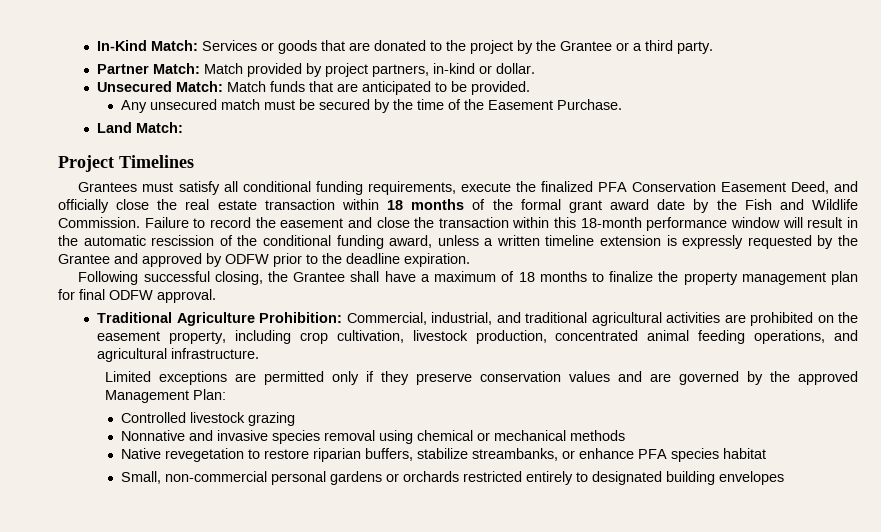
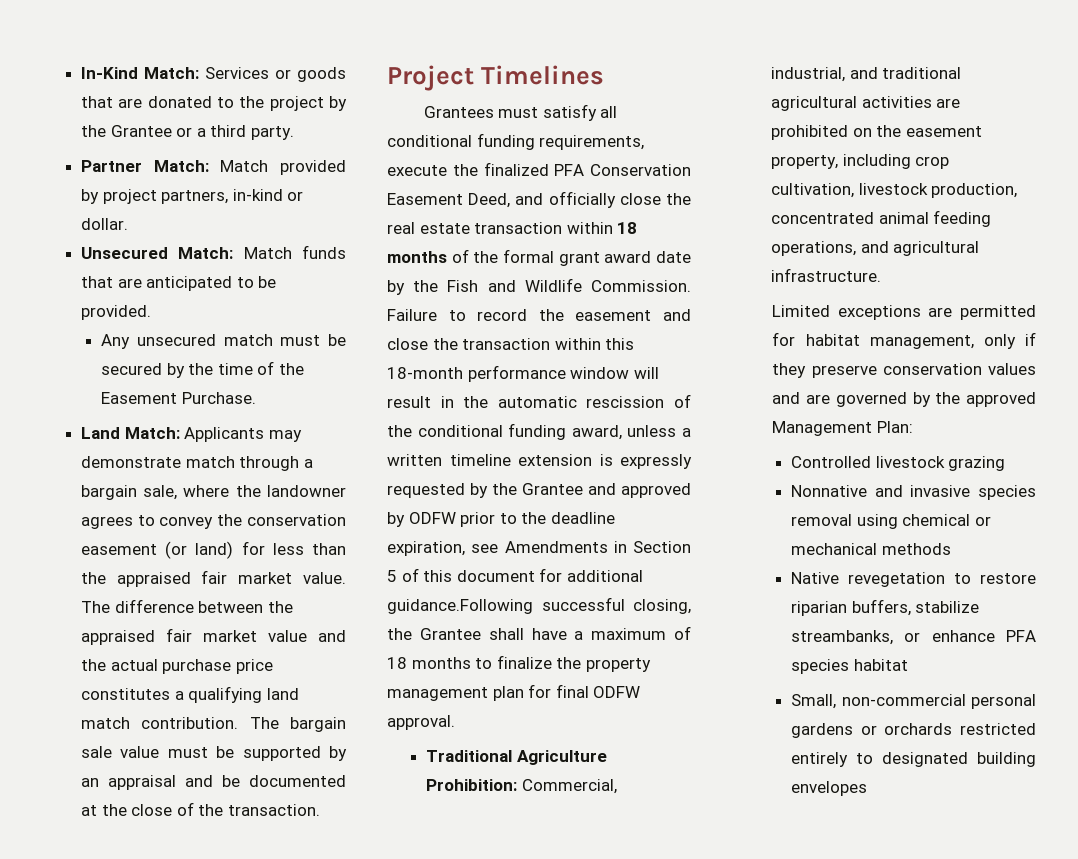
(184, 127) none -> [184,427,302,442] [80,456,313,471] [80,485,346,500] [80,514,346,529] [80,541,346,559] [80,570,346,587] [80,599,293,613] [80,628,346,645] [80,659,273,674] [80,686,299,703] [80,717,346,732] [80,746,347,761] [80,775,346,790] [80,802,320,816] Applicants may demonstrate match through a bargain sale, where the landowner agrees to convey the conservation easement (or land) for less than the appraised fair market value. The difference between the appraised fair market value and the actual purchase price constitutes a qualifying land match contribution. The bargain sale value must be supported by an appraisal and be documented at the close of the transaction.
[404,253,470,267] [78,271,139,285] expiration. // Following -> [387,541,691,556] [387,568,643,582] [387,599,533,614] expiration, see Amendments in Section 5 of this document for additional guidance.Following
(324, 378) none -> [772,332,974,349] for habitat management,

